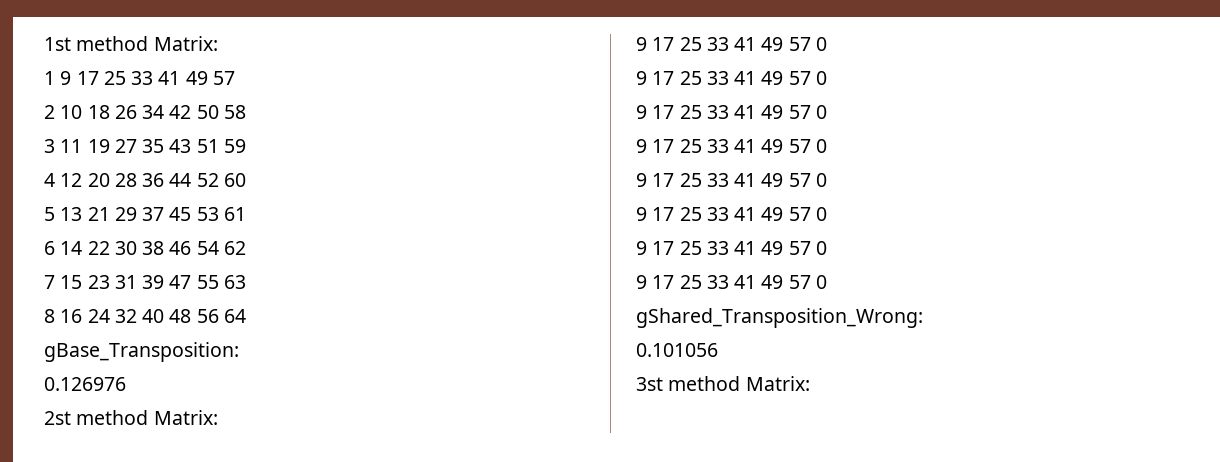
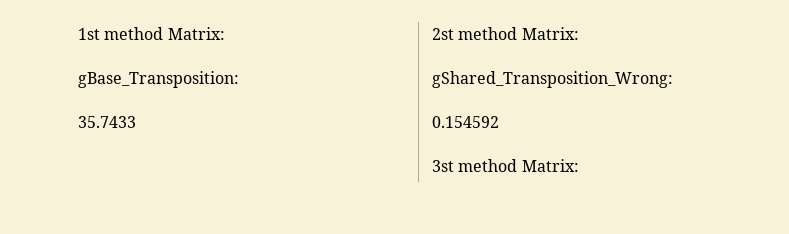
[44,71,235,85] [44,105,246,119] [44,139,246,153] [44,173,246,187] [44,207,246,221] [44,241,246,255] [44,275,246,289] [44,309,246,323] // 1 9 17 25 33 41 49 57 // 2 10 18 26 34 42 50 58 // 3 11 19 27 35 43 51 59 // 4 12 20 28 36 44 52 60 // 5 13 21 29 37 45 53 61 // 6 14 22 30 38 46 54 62 // 7 15 23 31 39 47 55 63 // 8 16 24 32 40 48 56 64 -> (225, 33) none
[44,377,126,391] 0.126976 -> [78,116,136,128] 35.7433
[636,37,827,51] [636,71,827,85] [636,105,827,119] [636,139,827,153] [636,173,827,187] [636,207,827,221] [636,241,827,255] [636,275,827,289] // 9 17 25 33 41 49 57 0 // 9 17 25 33 41 49 57 0 // 9 17 25 33 41 49 57 0 // 9 17 25 33 41 49 57 0 // 9 17 25 33 41 49 57 0 // 9 17 25 33 41 49 57 0 // 9 17 25 33 41 49 57 0 // 9 17 25 33 41 49 57 0 -> (579, 33) none
[636,343,718,357] 0.101056 -> [432,116,499,128] 0.154592

